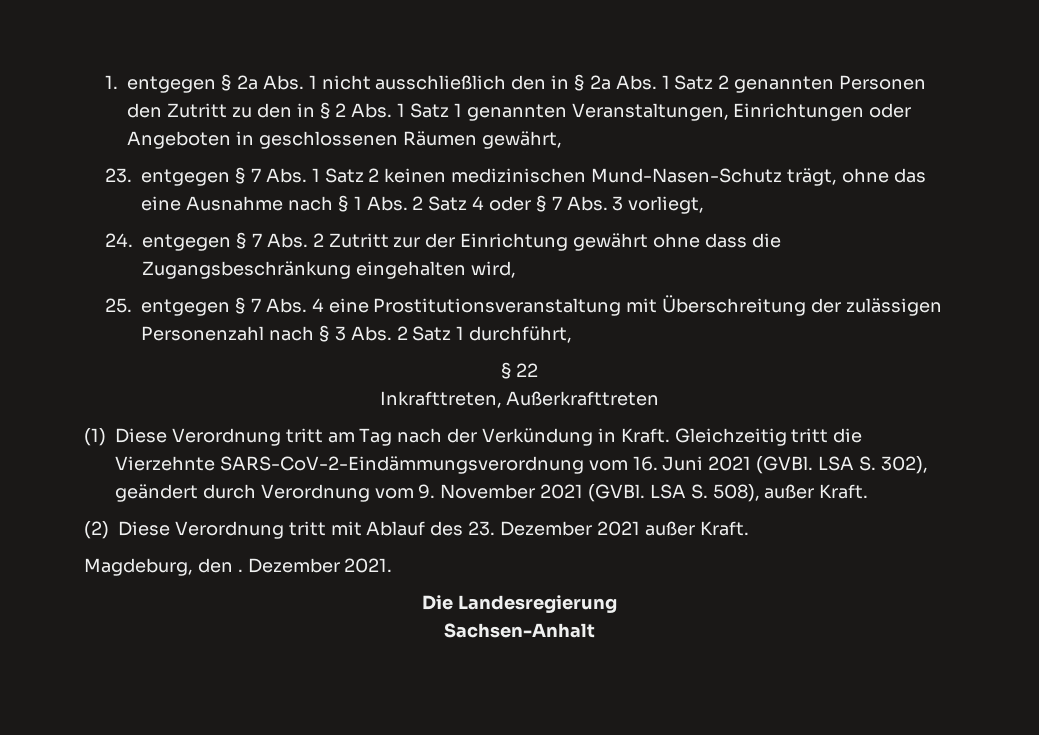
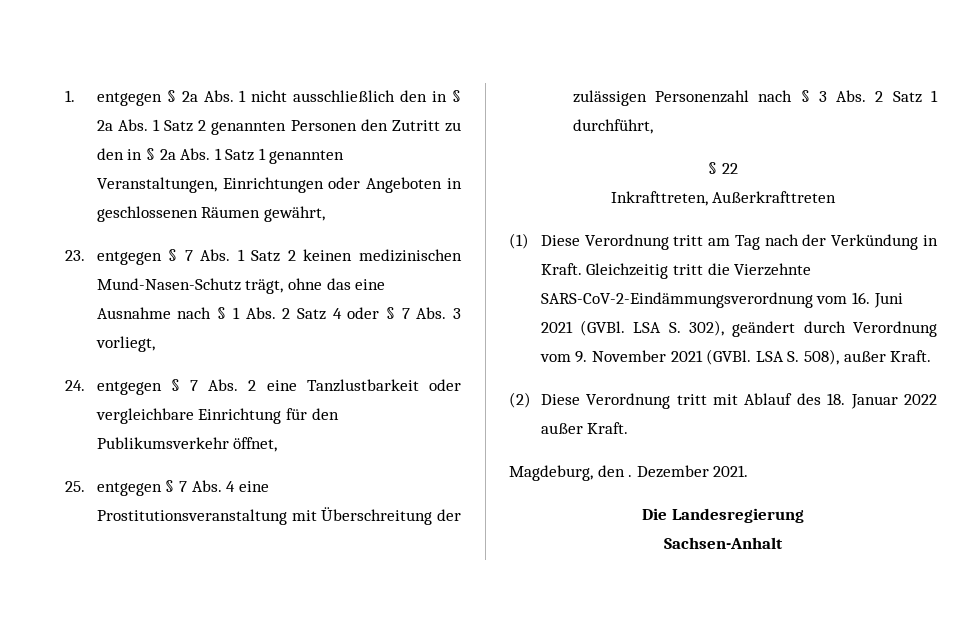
[335,103,347,117] 2 -> [159,149,176,160] 2a
[328,233,781,251] [142,261,516,279] Zutritt zur der Einrichtung gewährt ohne dass die Zugangsbeschränkung eingehalten wird, -> [266,379,461,392] [95,408,339,424] [96,437,278,452] eine Tanzlustbarkeit oder vergleichbare Einrichtung für den Publikumsverkehr öffnet,
[468,521,640,536] 23. Dezember 2021 -> [827,393,937,409] 18. Januar 2022

